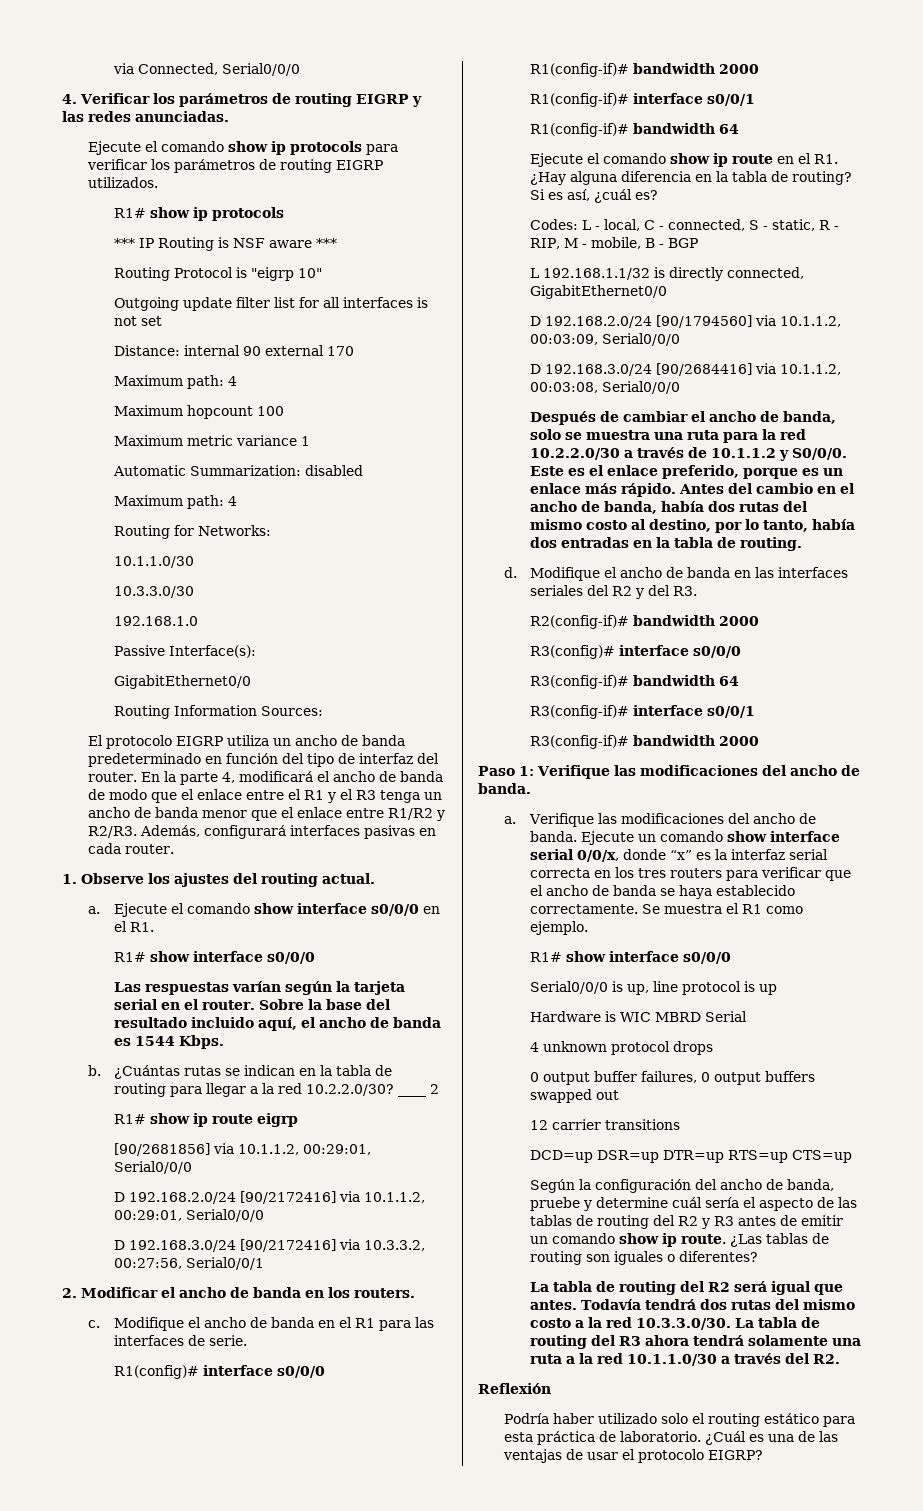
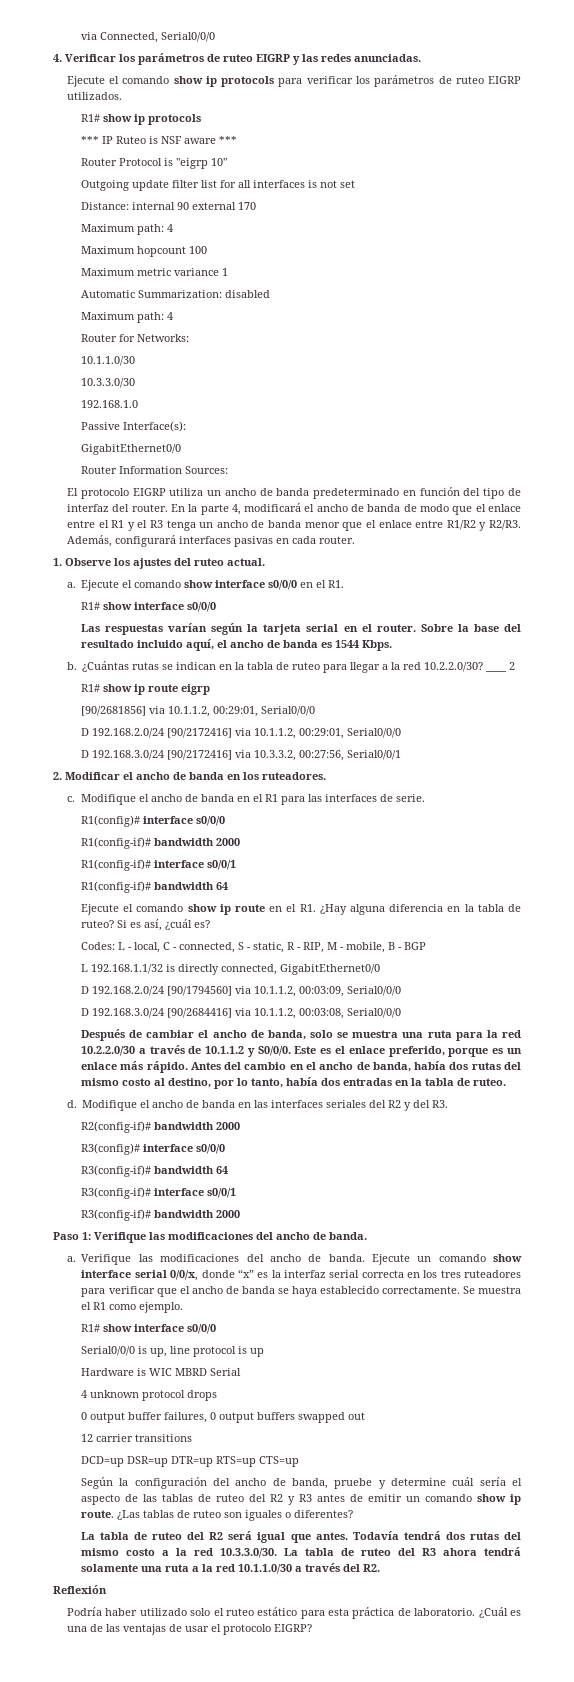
[294,93,352,107] routing -> [223,54,253,62] ruteo
[279,159,332,173] routing -> [455,76,484,84] ruteo
[157,237,214,251] Routing -> [115,136,146,144] Ruteo
[113,267,170,281] Routing -> [80,158,117,166] Router
[113,525,170,539] Routing -> [80,334,117,342] Router
[113,705,170,719] Routing -> [80,466,117,474] Router
[261,873,318,887] routing -> [194,558,224,566] ruteo
[113,1083,166,1097] routing -> [292,662,321,670] ruteo
[354,1288,415,1298] routers. -> [262,772,326,780] ruteadores.
[791,171,852,185] routing? -> [80,920,114,928] ruteo?
[739,537,802,551] routing. -> [472,1078,506,1086] ruteo.
[669,868,722,878] routers -> [463,1270,521,1278] ruteadores
[596,1215,649,1229] routing -> [215,1494,244,1502] ruteo
[529,1251,582,1265] routing -> [192,1510,221,1518] ruteo
[618,1281,676,1295] routing -> [152,1532,183,1540] ruteo
[529,1335,587,1349] routing -> [360,1548,391,1556] ruteo
[707,1413,760,1427] routing -> [225,1608,254,1616] ruteo

